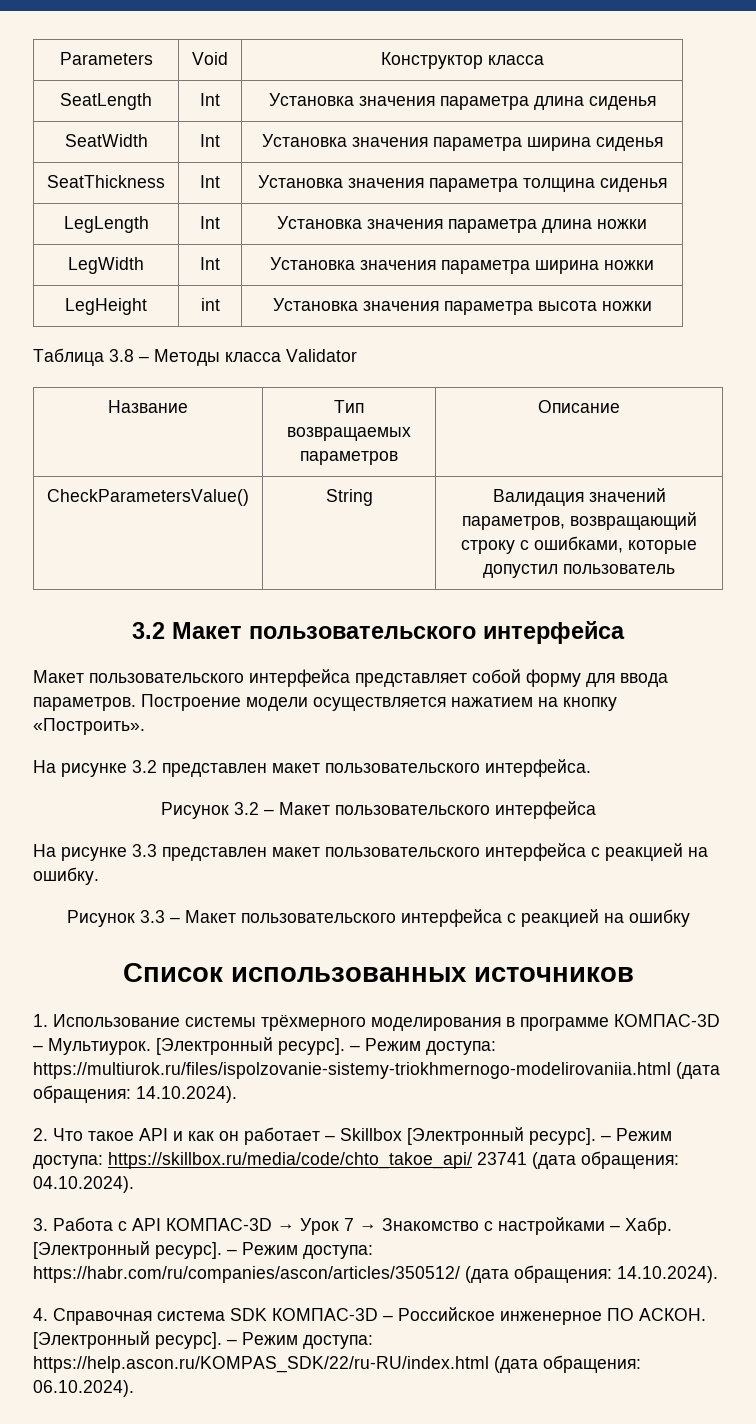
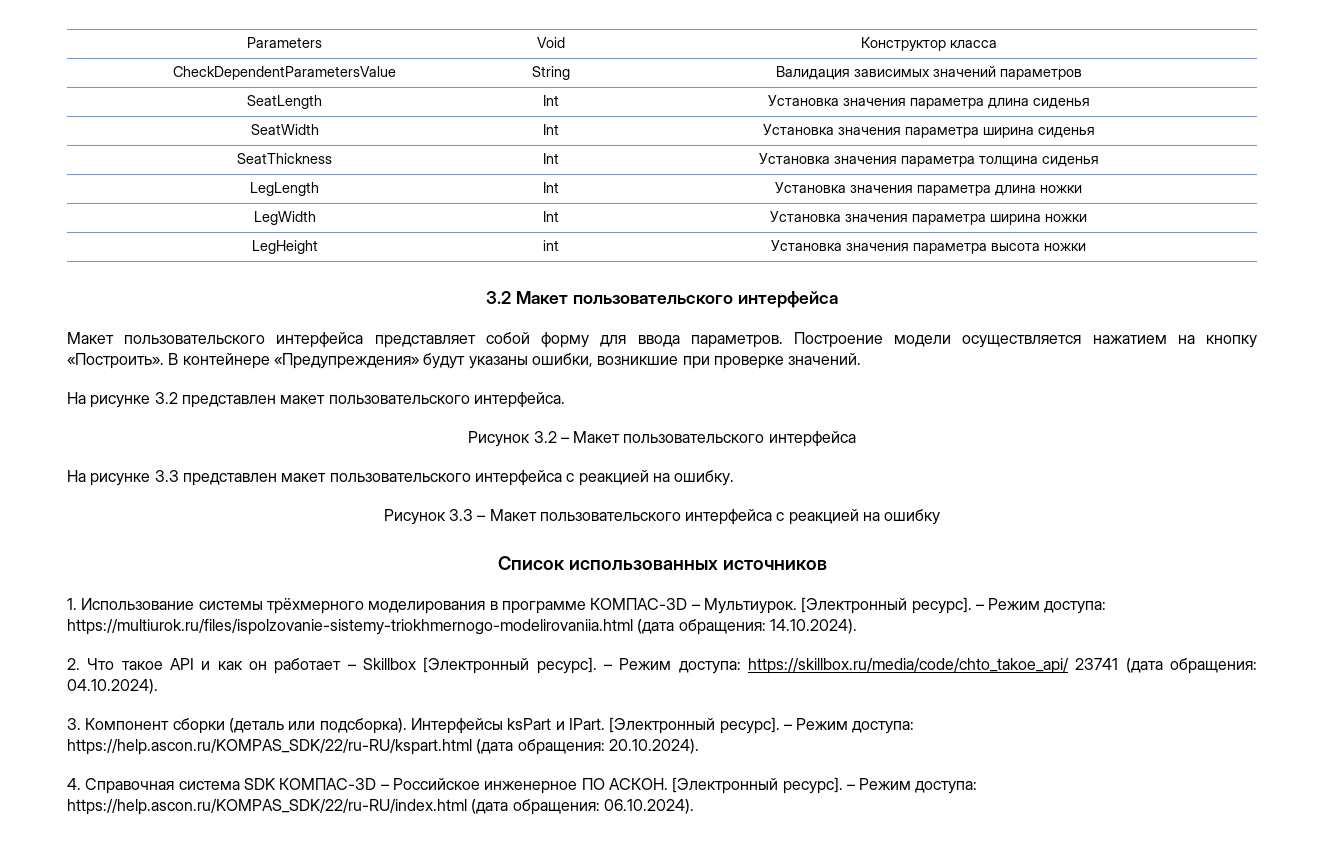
(544, 60) none -> [173,66,396,80] [532,66,570,80] [775,66,1082,80] // CheckDependentParametersValue | String | Валидация зависимых значений параметров
[33,348,357,366] [108,400,188,413] [334,400,364,413] [287,427,411,441] [300,451,398,465] [538,400,620,413] [47,489,249,506] [325,489,373,506] [492,488,666,506] [461,512,697,530] [461,536,697,554] [483,564,675,578] // Таблица 3.8 – Методы класса Validator // Название | Тип возвращаемых параметров | Описание // CheckParametersValue() | String | Валидация значений параметров, возвращающий строку с ошибками, которые допустил пользователь -> (1086, 247) none
(145, 726) none -> [168,353,862,369] В контейнере «Предупреждения» будут указаны ошибки, возникшие при проверке значений.
[53,1217,672,1235] [33,1241,373,1259] [33,1265,718,1283] Работа с API КОМПАС-3D → Урок 7 → Знакомство с настройками – Хабр. [Электронный ресурс]. – Режим доступа: https://habr.com/ru/companies/ascon/articles/350512/ (дата обращения: 14.10.2024). -> [85,717,915,734] [67,739,699,755] Компонент сборки (деталь или подсборка). Интерфейсы ksPart и IPart. [Электронный ресурс]. – Режим доступа: https://help.ascon.ru/KOMPAS_SDK/22/ru-RU/kspart.html (дата обращения: 20.10.2024).

